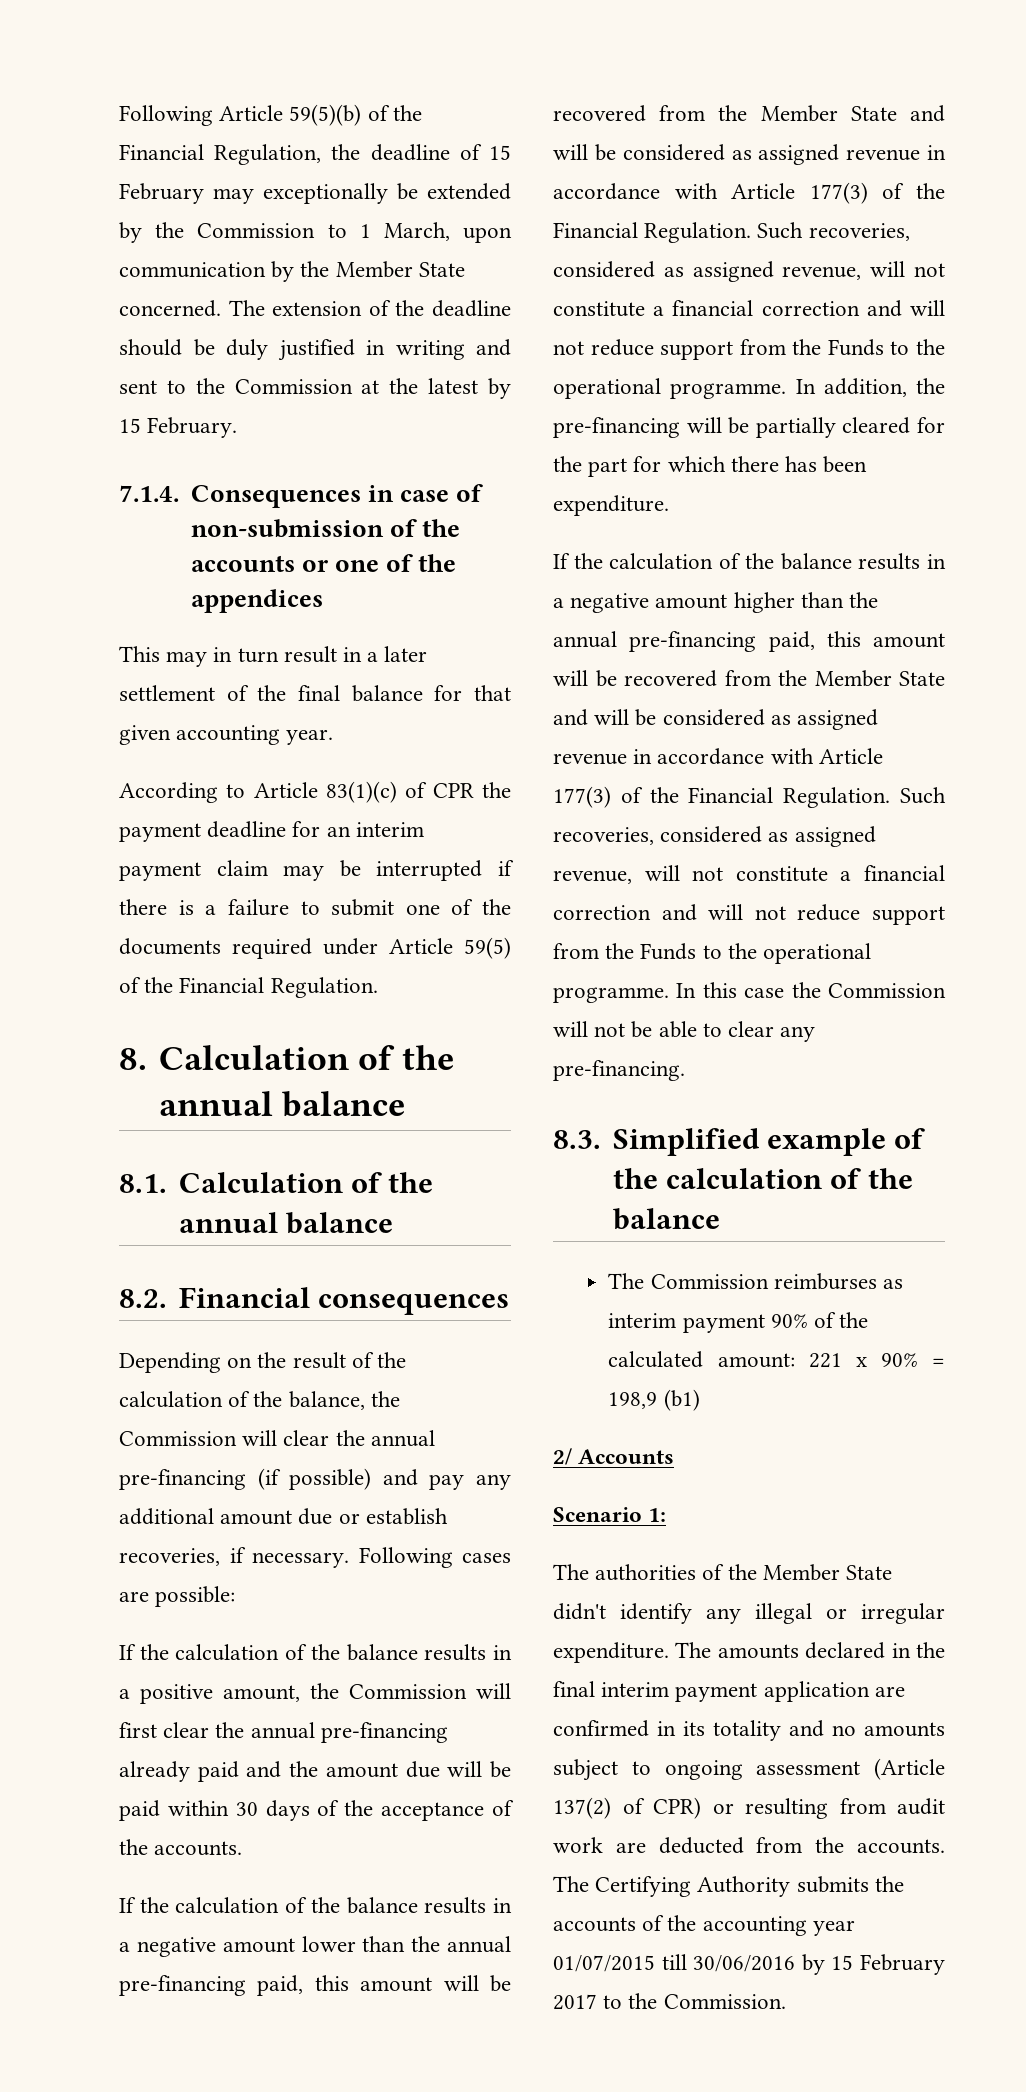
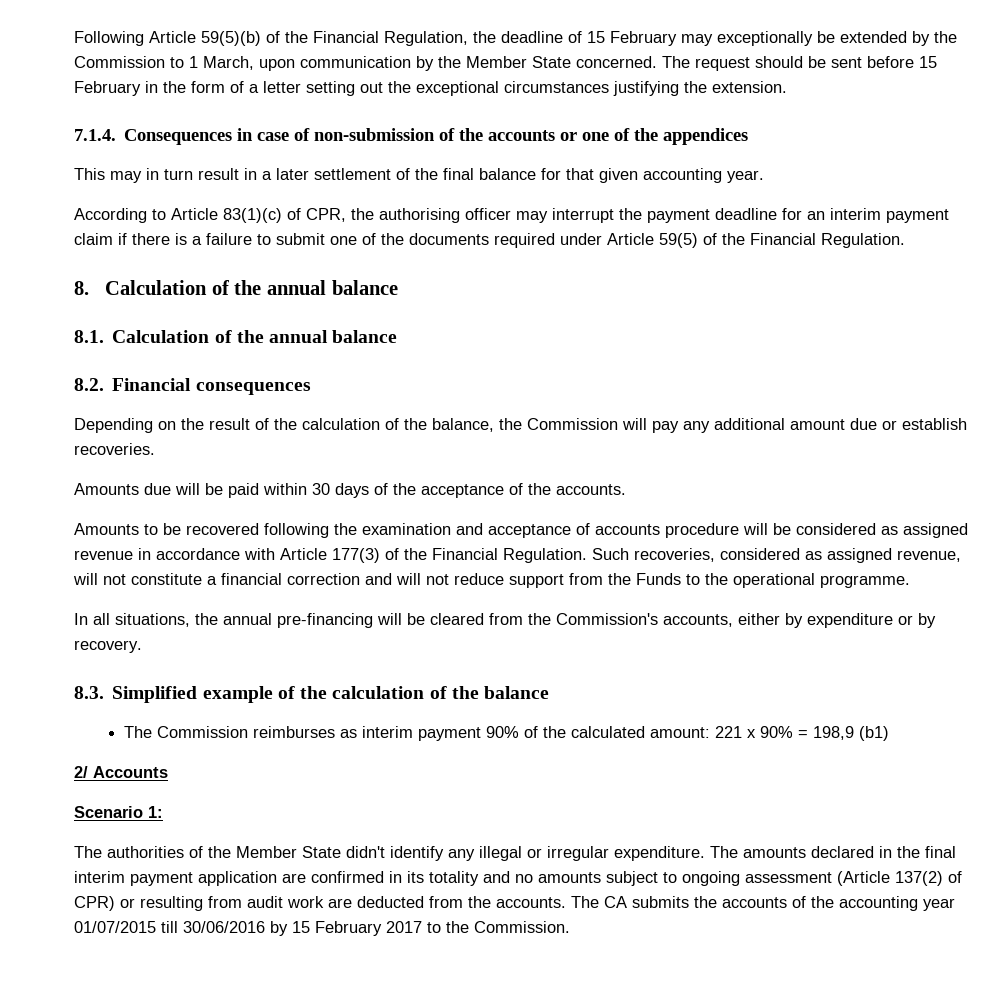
[272,300,511,317] [119,339,511,361] [119,378,511,399] [119,417,238,438] extension of the deadline should be duly justified in writing and sent to the Commission at the latest by 15 February. -> [695,56,937,71] [74,81,787,96] request should be sent before 15 February in the form of a letter setting out the exceptional circumstances justifying the extension.
[432,783,474,798] CPR -> [306,208,614,223] CPR, the authorising officer may interrupt
[283,860,483,881] may be interrupted -> (113, 239) none
[283,1430,435,1447] [119,1468,418,1490] clear the annual pre-financing (if possible) and -> (647, 424) none
[119,1547,511,1568] [119,1586,236,1607] [119,1644,512,1661] [119,1683,511,1704] [119,1722,448,1743] [119,1761,398,1782] recoveries, if necessary. Following cases are possible: // If the calculation of the balance results in a positive amount, the Commission will first clear the annual pre-financing already paid and the amount -> [74,443,155,455] [74,483,139,495] recoveries. // Amounts
[119,1897,512,1914] [119,1936,511,1957] [119,1975,511,1996] [553,105,945,122] If the calculation of the balance results in a negative amount lower than the annual pre-financing paid, this amount will be recovered from the Member State and -> [74,523,739,538] Amounts to be recovered following the examination and acceptance of accounts procedure
[795,378,945,397] [553,417,945,438] [553,456,868,477] [553,495,669,516] [553,553,946,570] [553,592,879,613] [553,631,945,652] [553,670,945,687] [553,709,879,730] [553,748,883,765] [553,786,946,808] [553,826,876,847] [553,865,945,884] [553,904,945,925] [553,943,872,964] [553,982,946,1003] [553,1021,816,1042] [553,1060,685,1081] In addition, the pre-financing will be partially cleared for the part for which there has been expenditure. // If the calculation of the balance results in a negative amount higher than the annual pre-financing paid, this amount will be recovered from the Member State and will be considered as assigned revenue in accordance with Article 177(3) of the Financial Regulation. Such recoveries, considered as assigned revenue, will not constitute a financial correction and will not reduce support from the Funds to the operational programme. In this case the Commission will not be able to clear any pre-financing. -> [74,613,936,628] [74,640,142,653] // In all situations, the annual pre-financing will be cleared from the Commission's accounts, either by expenditure or by recovery.
[595,1876,791,1897] Certifying Authority -> [604,896,627,908] CA

